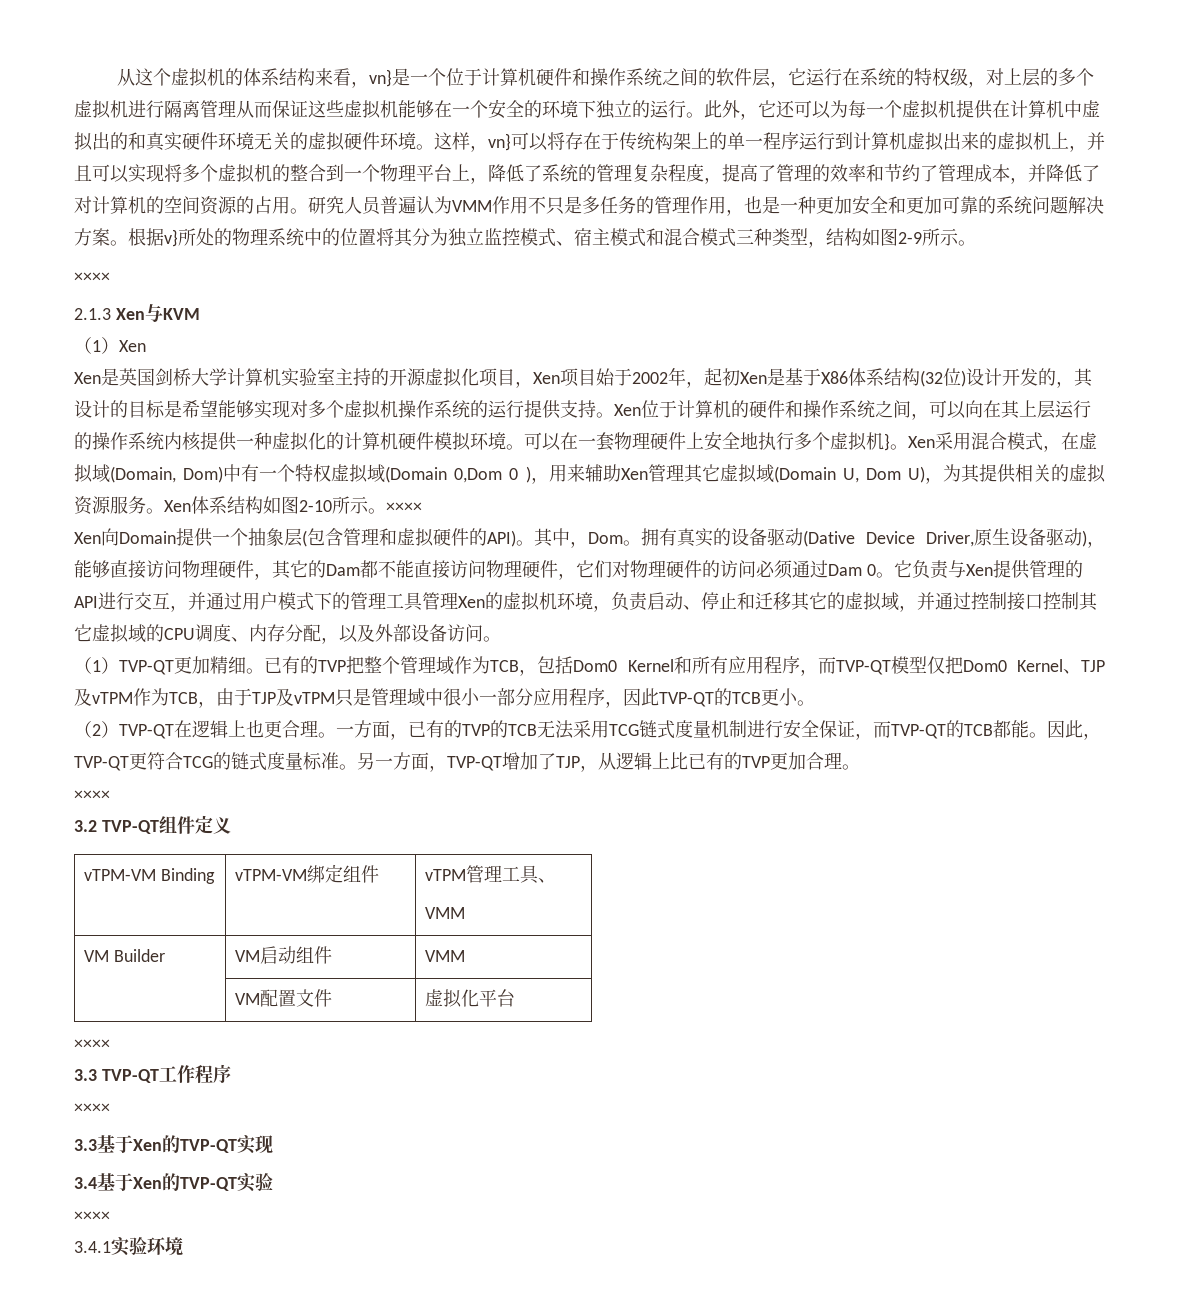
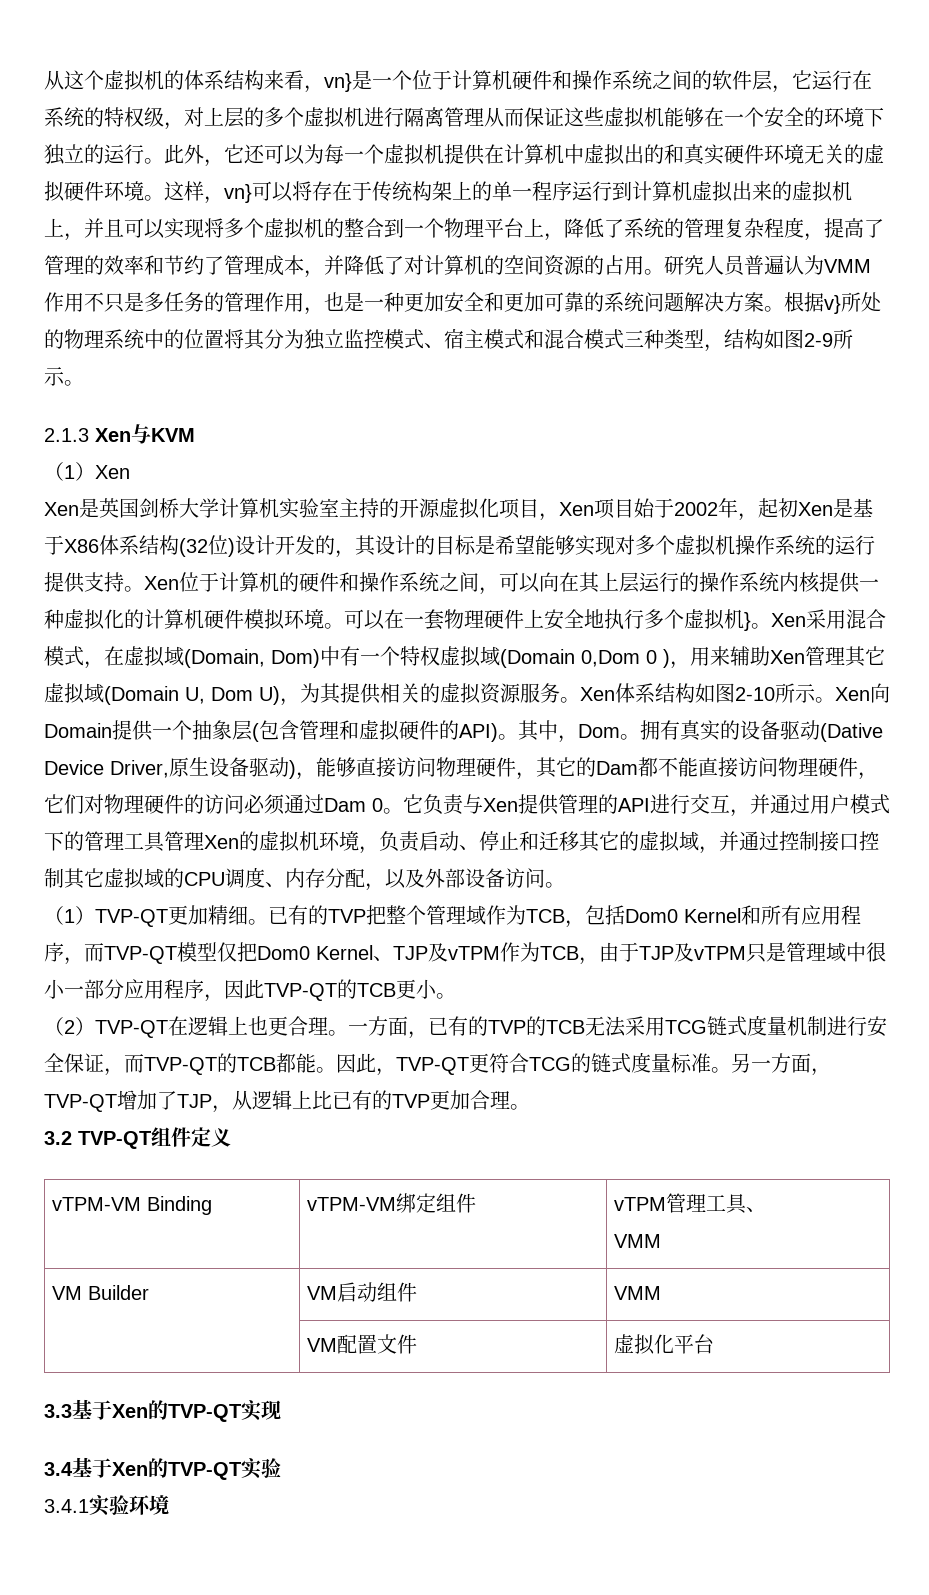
[74,272,110,282] // ×××× -> (84, 383) none
[386,502,422,512] ×××× // -> (835, 700) none
[74,790,110,800] // ×××× -> (530, 1107) none
[74,1039,110,1049] [74,1064,231,1084] [74,1103,110,1113] // ×××× // 3.3 TVP-QT工作程序 // ×××× -> (715, 1344) none
[74,1211,110,1221] // ×××× -> (281, 1468) none

